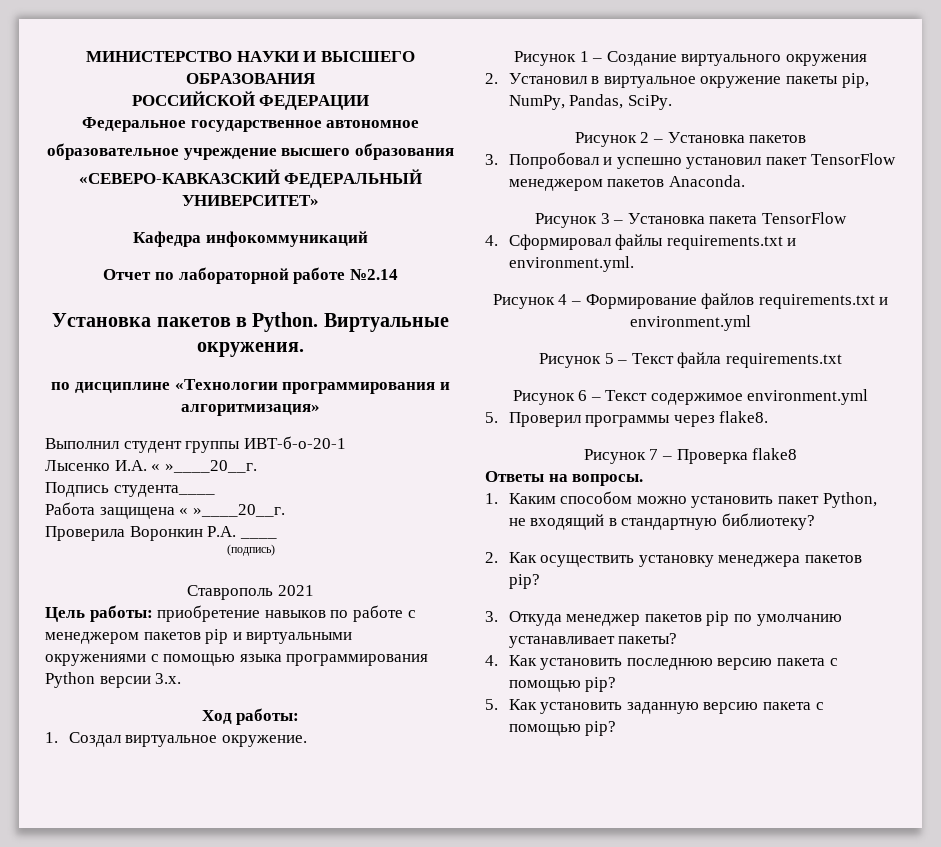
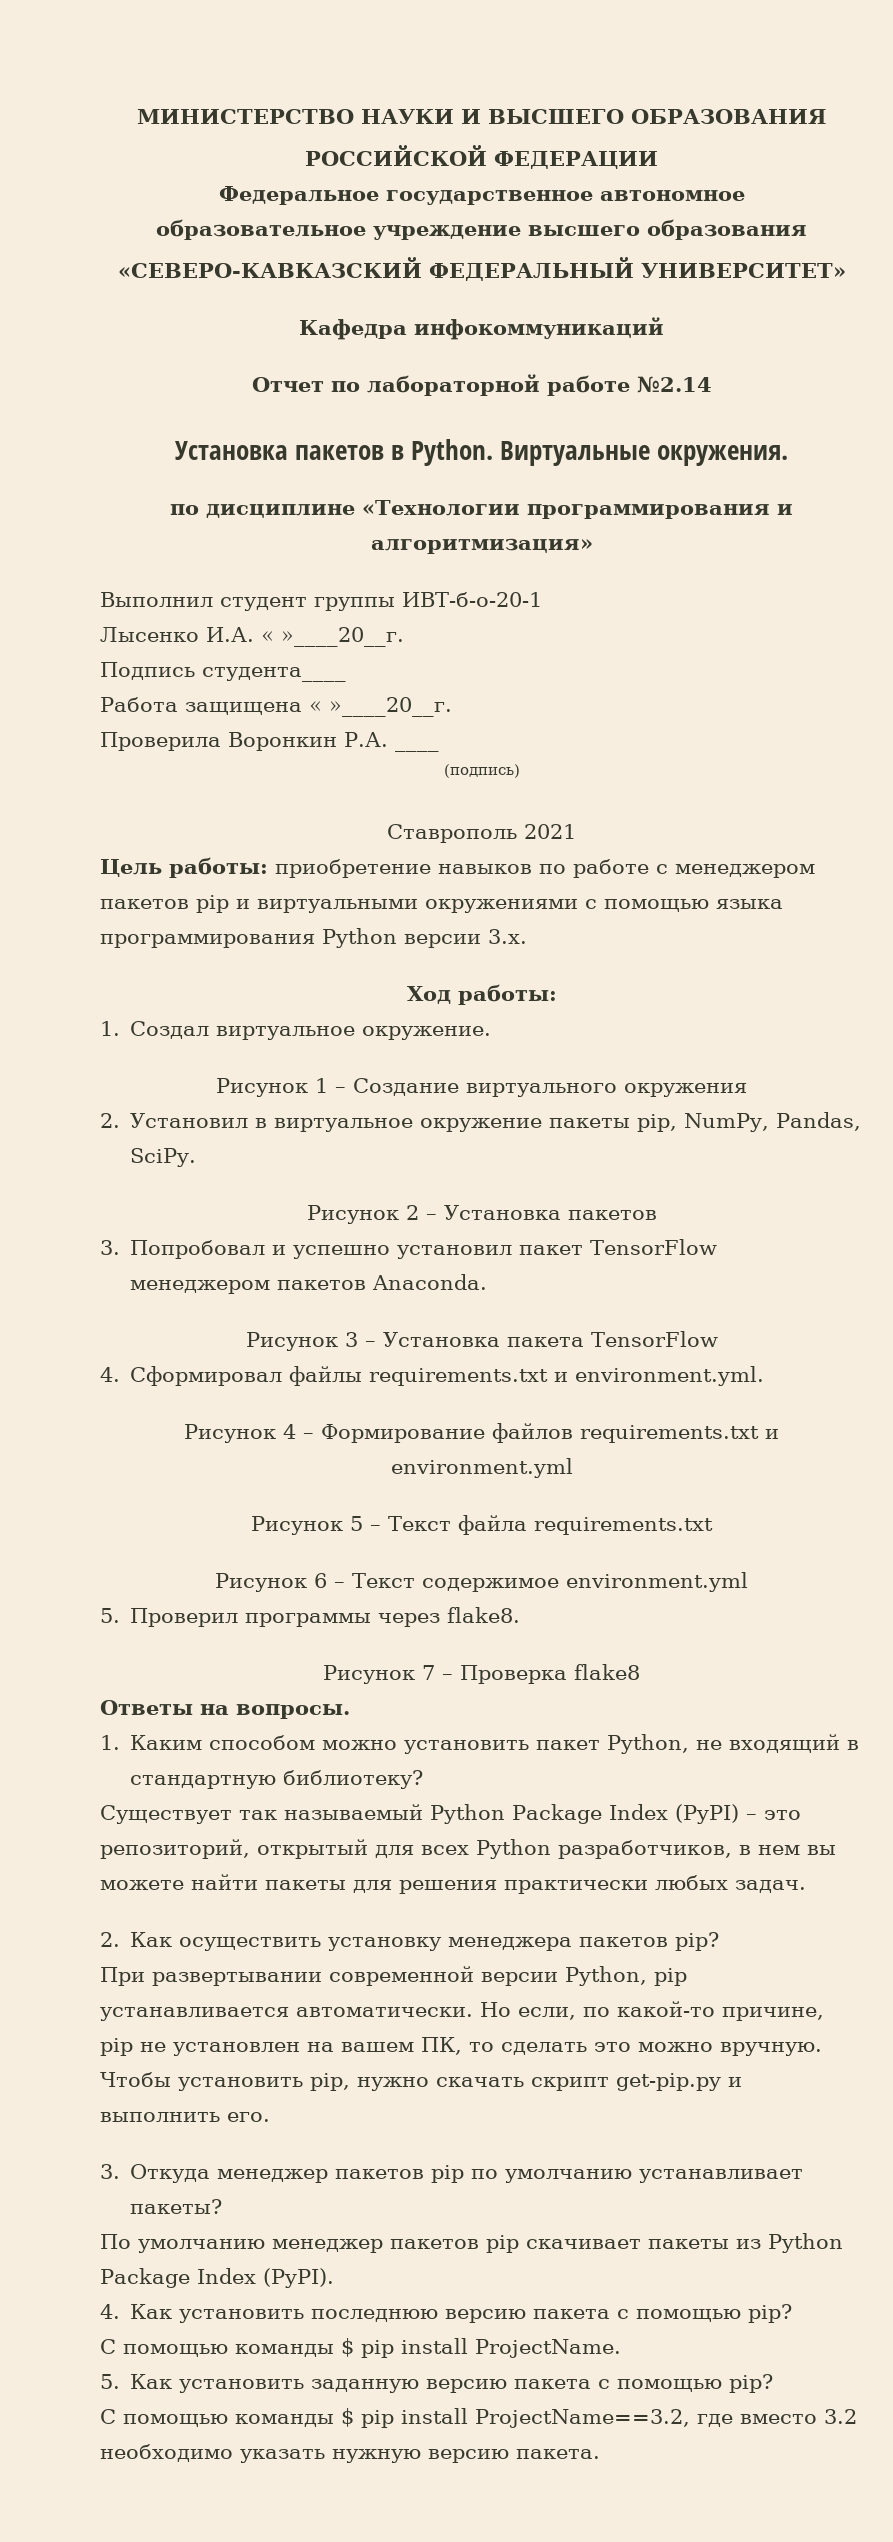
(815, 521) none -> [100,1804,801,1824] [100,1839,836,1859] [100,1874,806,1894] // Существует так называемый Python Package Index (PyPI) – это репозиторий, открытый для всех Python разработчиков, в нем вы можете найти пакеты для решения практически любых задач.
(540, 581) none -> [100,1966,687,1986] [100,2001,824,2021] [100,2037,822,2056] [100,2072,742,2091] [100,2112,270,2122] // При развертывании современной версии Python, pip устанавливается автоматически. Но если, по какой-то причине, pip не установлен на вашем ПК, то сделать это можно вручную. Чтобы установить pip, нужно скачать скрипт get-pip.py и выполнить его.
(678, 638) none -> [100,2233,843,2253] [100,2268,334,2288] // По умолчанию менеджер пакетов pip скачивает пакеты из Python Package Index (PyPI).
(617, 684) none -> [100,2338,621,2358] // С помощью команды $ pip install ProjectName.
(617, 728) none -> [100,2408,857,2428] [100,2444,600,2463] // С помощью команды $ pip install ProjectName==3.2, где вместо 3.2 необходимо указать нужную версию пакета.

